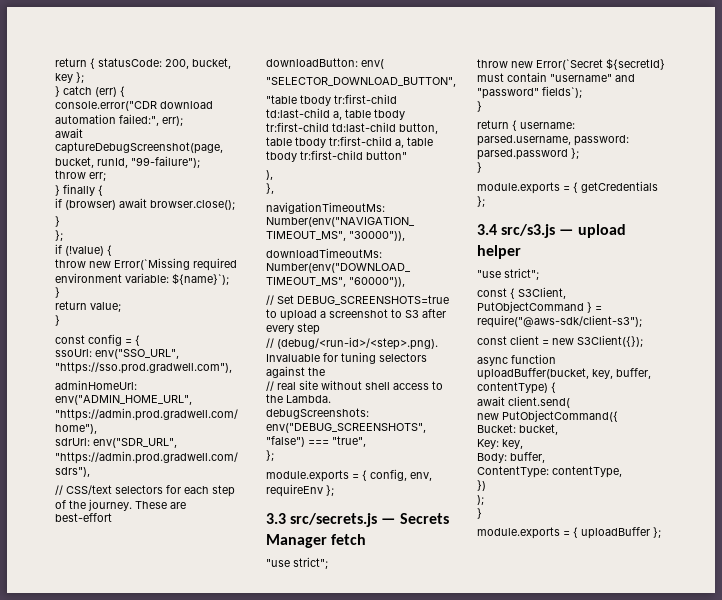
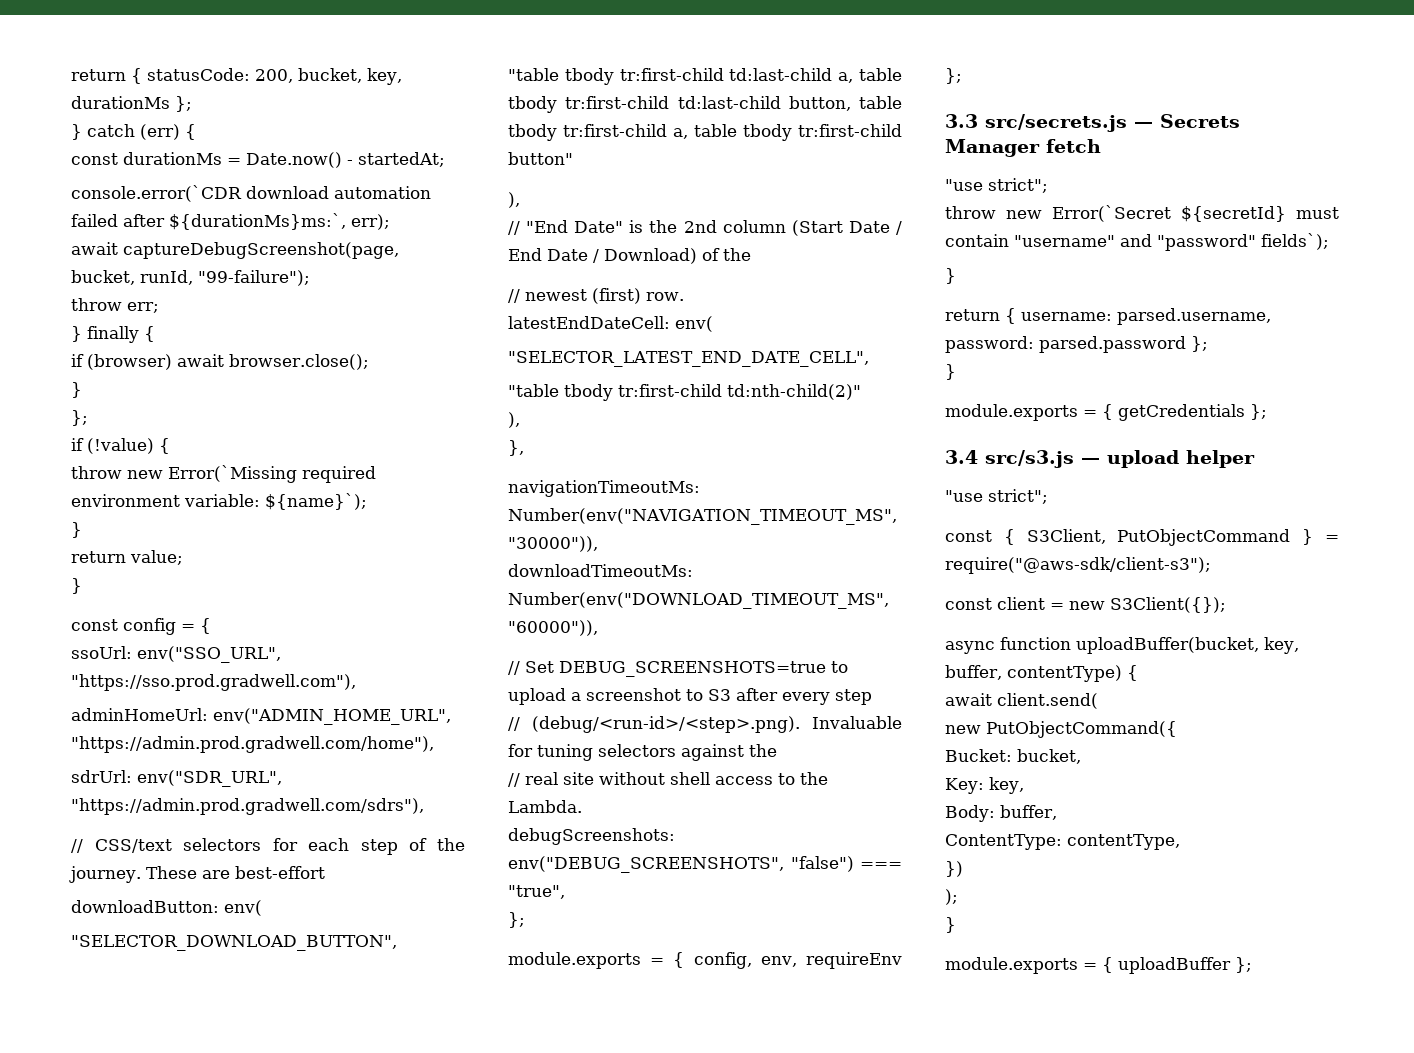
[55,73,73,83] key -> [367,68,402,85] [71,96,170,109] key, durationMs
[55,101,213,111] [55,114,159,126] console.error("CDR download automation failed:", -> [71,152,445,168] [71,185,431,202] [71,213,346,230] const durationMs = Date.now() - startedAt; // console.error(`CDR download automation failed after ${durationMs}ms:`,
(273, 175) none -> [508,220,902,236] [508,248,751,264] [508,288,684,304] [508,316,713,332] [508,351,869,367] [508,384,861,401] [508,412,520,428] // // "End Date" is the 2nd column (Start Date / End Date / Download) of the // // newest (first) row. // latestEndDateCell: env( // "SELECTOR_LATEST_END_DATE_CELL", // "table tbody tr:first-child td:nth-child(2)" // ),

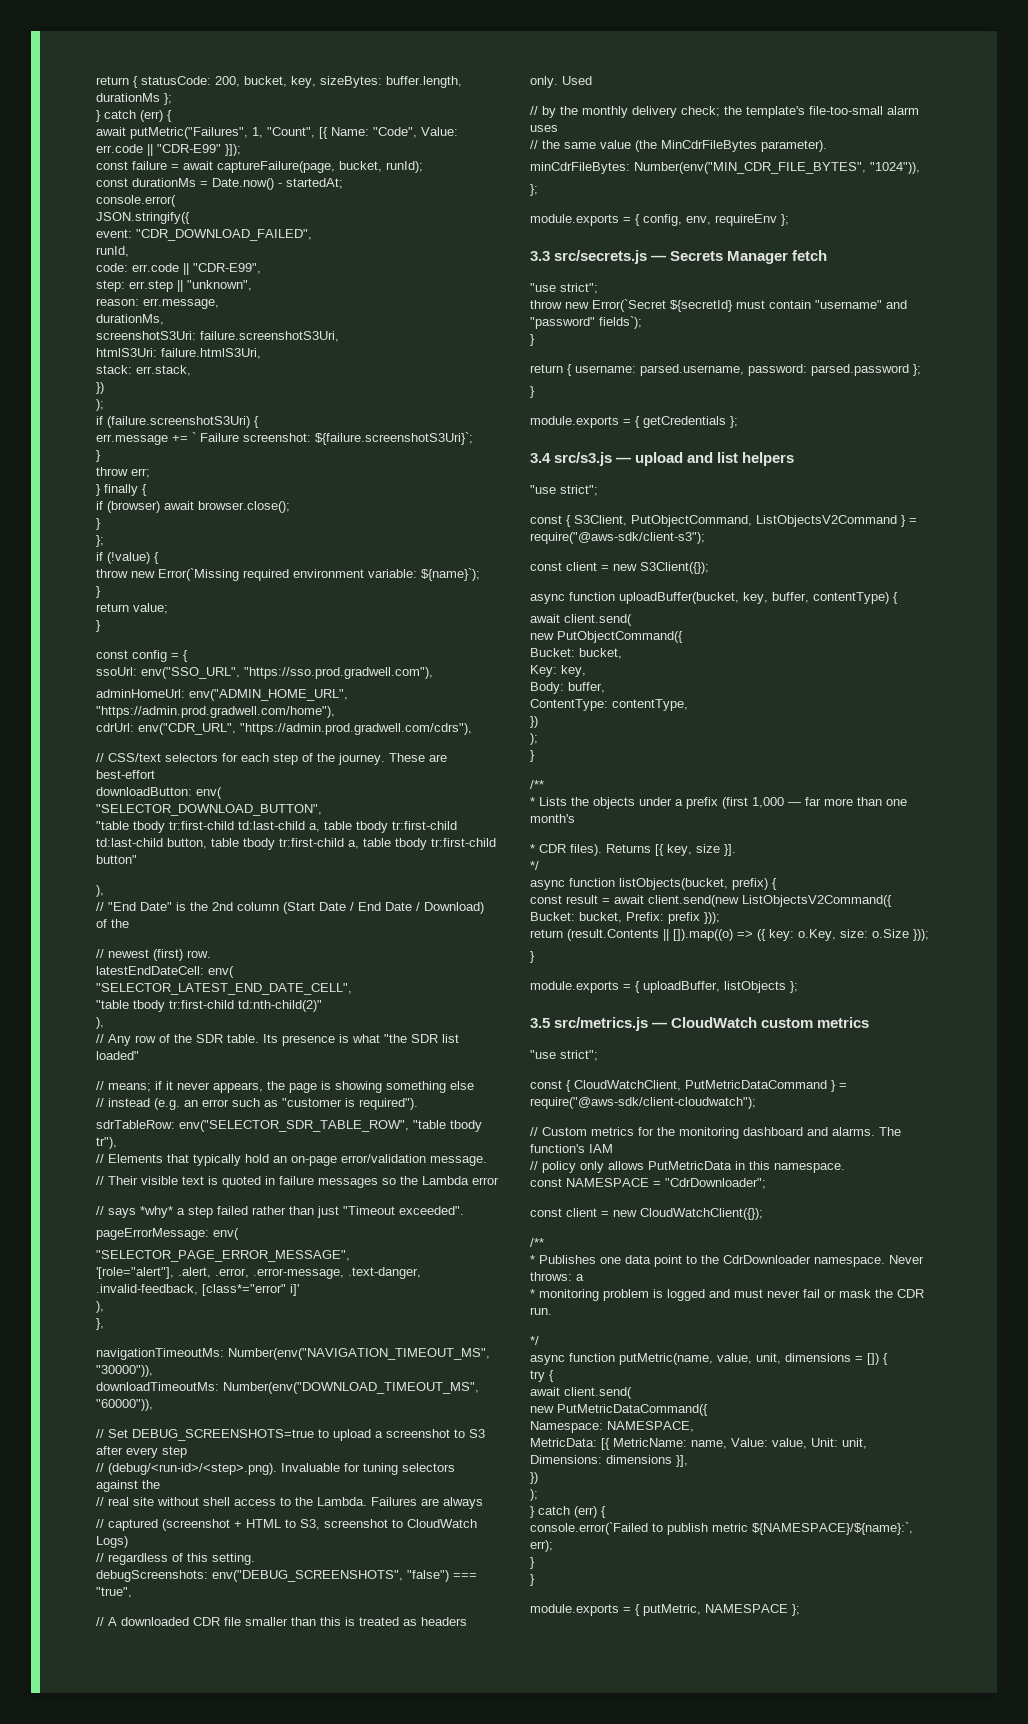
(402, 76) none -> [320,76,462,88] sizeBytes: buffer.length,
(196, 132) none -> [96,127,458,139] [96,144,241,156] [96,161,423,173] // await putMetric("Failures", 1, "Count", [{ Name: "Code", Value: err.code || "CDR-E99" }]); // const failure = await captureFailure(page, bucket, runId);
[71,185,431,202] [71,213,390,230] [71,242,399,259] [71,270,310,286] console.error(`CDR download automation failed after ${durationMs}ms:`, err); // await captureDebugScreenshot(page, bucket, runId, "99-failure"); -> [96,195,176,207] [96,212,190,224] [96,229,312,241] [96,246,129,257] [96,263,261,275] [96,280,252,292] [96,298,219,309] [96,314,164,325] [96,331,339,342] [96,348,261,359] [96,365,191,376] [96,382,104,394] [96,399,104,411] [96,416,259,428] [96,432,473,445] [96,450,101,462] console.error( // JSON.stringify({ // event: "CDR_DOWNLOAD_FAILED", // runId, // code: err.code || "CDR-E99", // step: err.step || "unknown", // reason: err.message, // durationMs, // screenshotS3Uri: failure.screenshotS3Uri, // htmlS3Uri: failure.htmlS3Uri, // stack: err.stack, // }) // ); // if (failure.screenshotS3Uri) { // err.message += ` Failure screenshot: ${failure.screenshotS3Uri}`; // }
[71,770,282,787] [71,798,424,815] sdrUrl: env("SDR_URL", "https://admin.prod.gradwell.com/sdrs"), -> [96,723,472,735] cdrUrl: env("CDR_URL", "https://admin.prod.gradwell.com/cdrs"),
(520, 420) none -> [96,1034,459,1046] [96,1051,139,1060] [96,1081,474,1093] [96,1098,418,1110] [96,1120,482,1132] [96,1137,117,1149] [96,1154,487,1166] [96,1176,499,1188] [96,1206,464,1218] [96,1228,239,1240] [96,1250,350,1262] [96,1267,421,1279] [96,1284,299,1296] [96,1301,104,1313] // // Any row of the SDR table. Its presence is what "the SDR list loaded" // // means; if it never appears, the page is showing something else // // instead (e.g. an error such as "customer is required"). // sdrTableRow: env("SELECTOR_SDR_TABLE_ROW", "table tbody tr"), // // Elements that typically hold an on-page error/validation message. // // Their visible text is quoted in failure messages so the Lambda error // // says *why* a step failed rather than just "Timeout exceeded". // pageErrorMessage: env( // "SELECTOR_PAGE_ERROR_MESSAGE", // '[role="alert"], .alert, .error, .error-message, .text-danger, .invalid-feedback, [class*="error" i]' // ),
(582, 806) none -> [371,1497,483,1509] [96,1519,477,1531] [96,1536,128,1548] [96,1553,255,1565] Failures are always // // captured (screenshot + HTML to S3, screenshot to CloudWatch Logs) // // regardless of this setting.
(565, 892) none -> [96,1617,467,1626] [530,76,592,88] [530,106,919,118] [530,125,558,132] [530,140,827,152] [530,162,920,174] // // A downloaded CDR file smaller than this is treated as headers only. Used // // by the monthly delivery check; the template's file-too-small alarm uses // // the same value (the MinCdrFileBytes parameter). // minCdrFileBytes: Number(env("MIN_CDR_FILE_BYTES", "1024")),
[1186,450,1255,468] helper -> [687,452,795,466] and list helpers
[1117,529,1291,546] PutObjectCommand -> [631,515,897,527] PutObjectCommand, ListObjectsV2Command
[945,957,1252,974] // module.exports = { uploadBuffer }; -> [530,780,544,789] [530,797,907,809] [530,814,575,823] [530,844,736,856] [530,861,539,870] [530,878,777,890] [530,895,892,907] [530,912,720,924] [530,929,929,941] [530,951,535,963] [530,981,798,993] [530,1017,870,1031] [530,1050,598,1061] [530,1080,847,1092] [530,1097,756,1109] [530,1127,901,1139] [530,1144,613,1153] [530,1161,845,1173] [530,1178,766,1189] [530,1208,763,1220] [530,1238,544,1247] [530,1255,924,1267] [530,1272,584,1281] [530,1289,924,1301] [530,1307,552,1315] [530,1336,539,1345] [530,1353,888,1365] [530,1370,554,1382] [530,1387,632,1399] [530,1404,708,1416] [530,1421,694,1433] [530,1438,867,1450] [530,1455,688,1467] [530,1472,538,1484] [530,1489,538,1501] [530,1506,606,1518] [530,1522,913,1535] [530,1540,553,1552] [530,1557,535,1569] [530,1574,535,1586] [530,1604,800,1616] // /** // * Lists the objects under a prefix (first 1,000 — far more than one month's // * CDR files). Returns [{ key, size }]. // */ // async function listObjects(bucket, prefix) { // const result = await client.send(new ListObjectsV2Command({ Bucket: bucket, Prefix: prefix })); // return (result.Contents || []).map((o) => ({ key: o.Key, size: o.Size })); // } // module.exports = { uploadBuffer, listObjects }; // 3.5 src/metrics.js — CloudWatch custom metrics // "use strict"; // const { CloudWatchClient, PutMetricDataCommand } = require("@aws-sdk/client-cloudwatch"); // // Custom metrics for the monitoring dashboard and alarms. The function's IAM // // policy only allows PutMetricData in this namespace. // const NAMESPACE = "CdrDownloader"; // const client = new CloudWatchClient({}); // /** // * Publishes one data point to the CdrDownloader namespace. Never throws: a // * monitoring problem is logged and must never fail or mask the CDR run. // */ // async function putMetric(name, value, unit, dimensions = []) { // try { // await client.send( // new PutMetricDataCommand({ // Namespace: NAMESPACE, // MetricData: [{ MetricName: name, Value: value, Unit: unit, Dimensions: dimensions }], // }) // ); // } catch (err) { // console.error(`Failed to publish metric ${NAMESPACE}/${name}:`, err); // } // } // module.exports = { putMetric, NAMESPACE };

